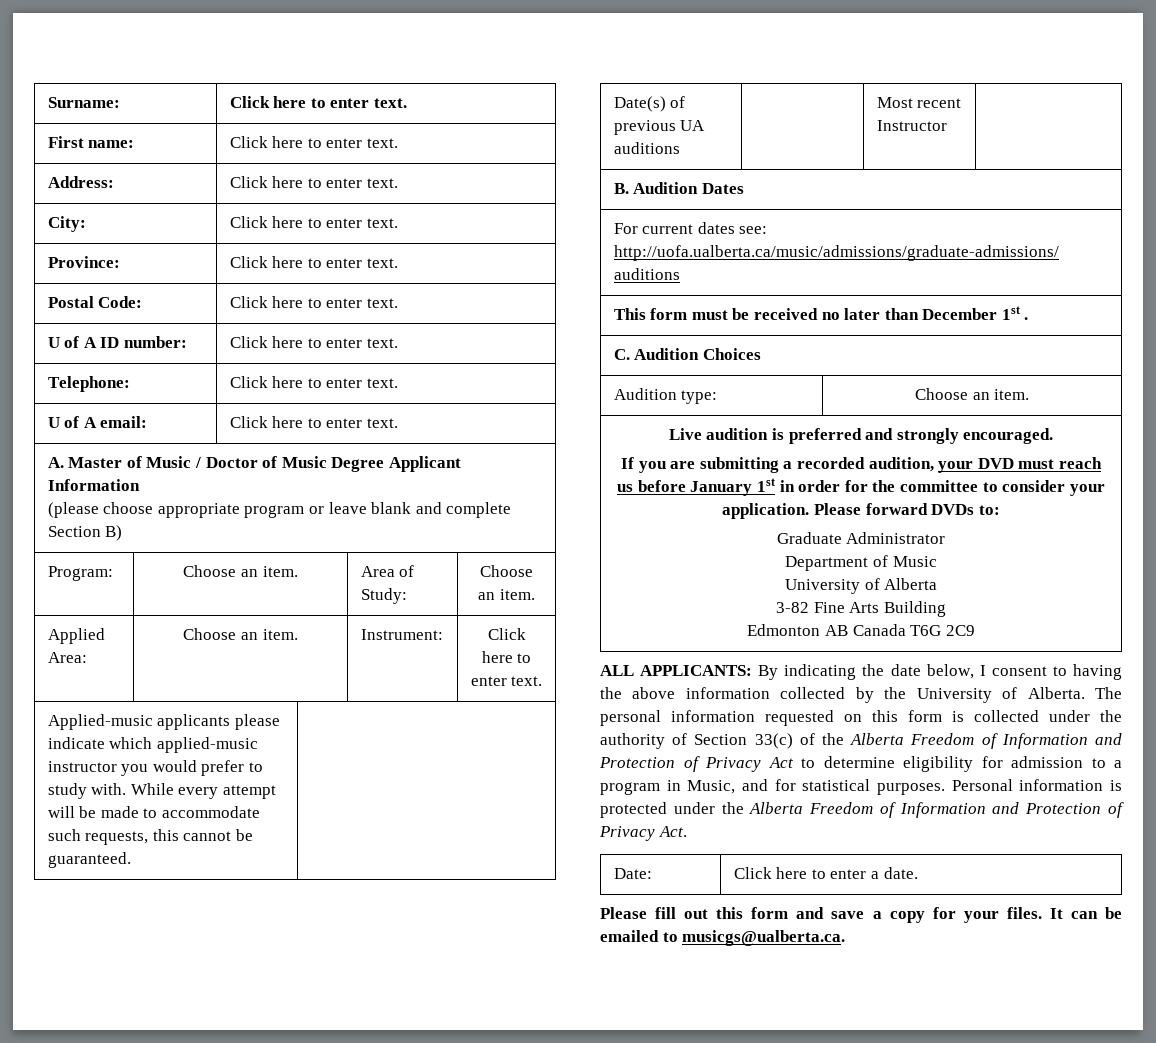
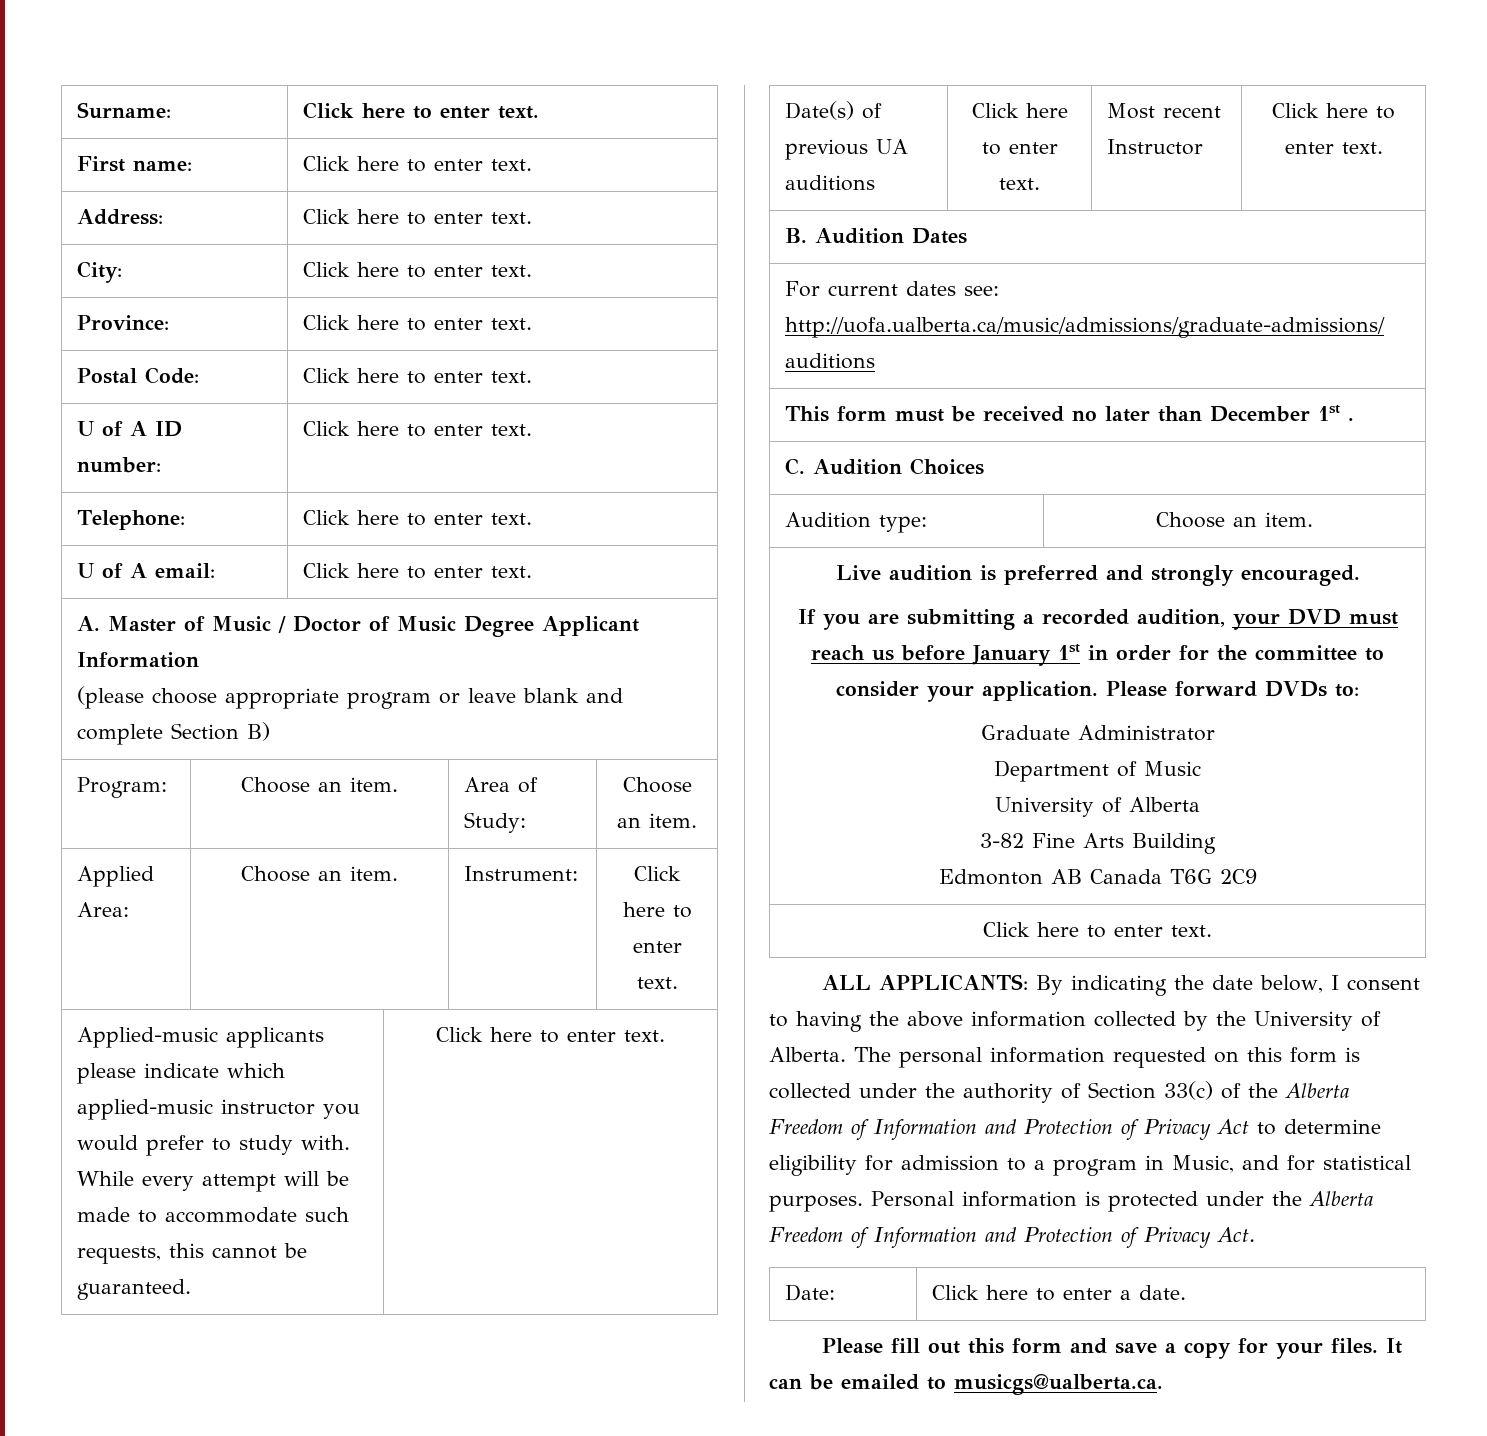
(131, 860) none -> [435,1027,665,1043] Click here to enter text.
[876,97,962,108] [876,120,947,131] | Most recent Instructor | -> [971,103,1068,118] [981,142,1058,155] [999,178,1040,190] [1106,103,1221,119] [1106,139,1203,155] [1272,103,1395,119] [1284,142,1383,154] Click here to enter text. | Most recent Instructor | Click here to enter text.
(975, 630) none -> [983,922,1212,938] // Click here to enter text.

